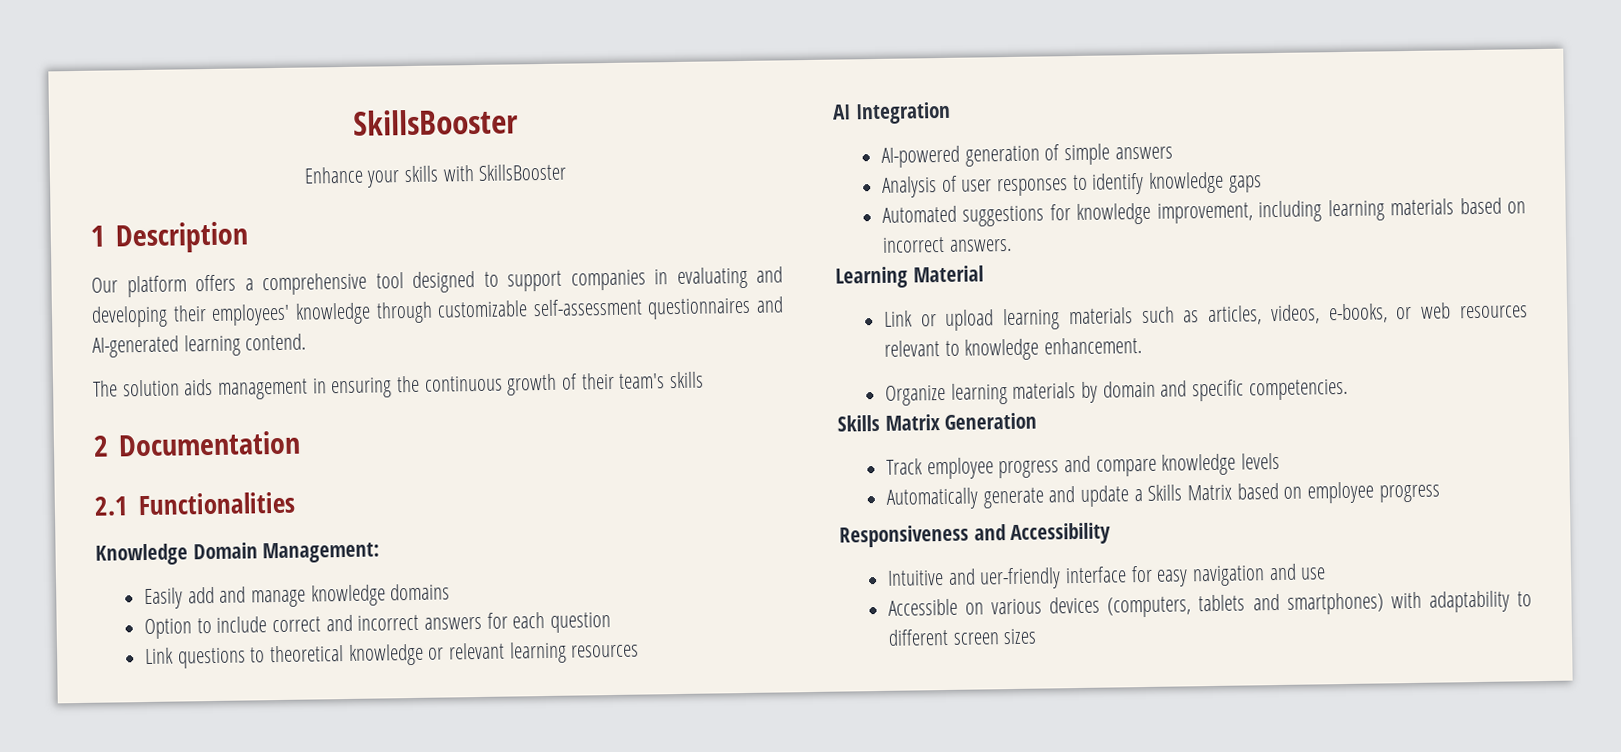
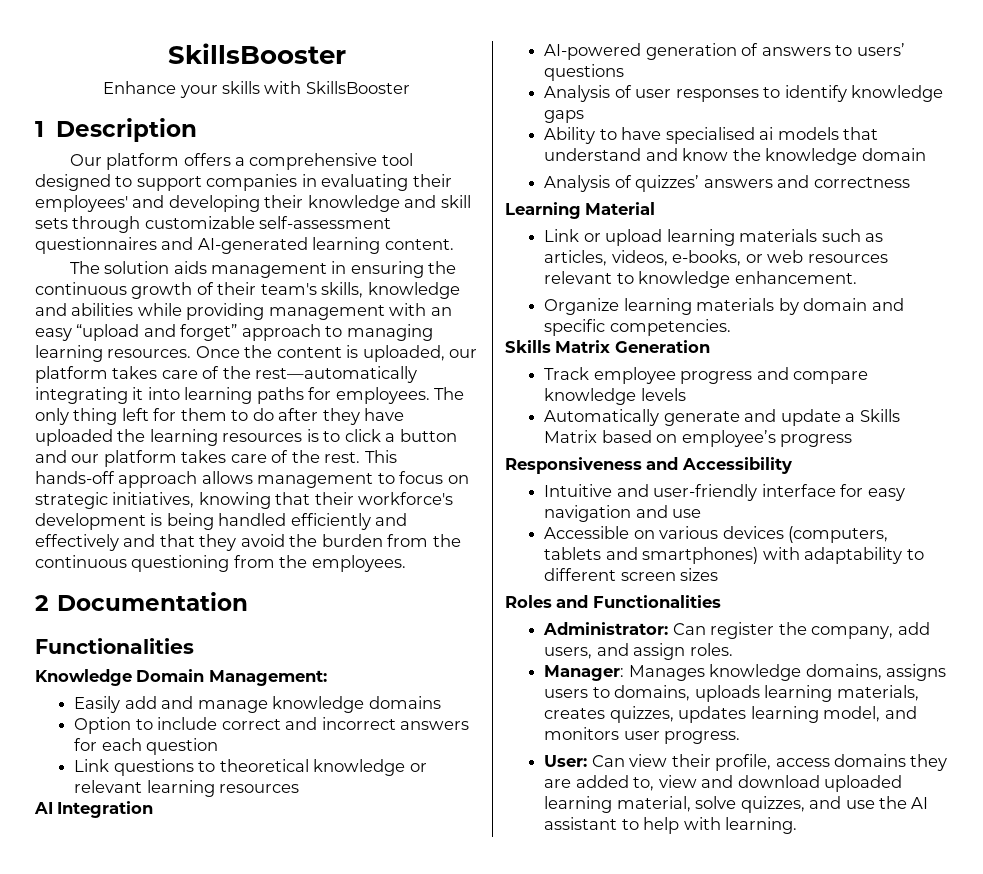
(748, 277) none -> [412,174,452,187] [35,195,128,212] their employees'
[211,302,371,326] employees' knowledge -> [307,195,471,212] [35,218,68,229] knowledge and skill sets
[245,333,307,351] contend. -> [384,239,454,250] content.
[669,371,705,389] skills -> [321,282,460,299] [35,303,452,320] [35,324,433,341] [35,345,478,362] [35,366,418,383] [35,387,465,404] [35,408,405,425] [35,429,457,446] [35,450,397,467] [35,471,469,488] [35,492,454,509] [35,513,408,530] [35,534,461,551] [35,555,406,572] skills, knowledge and abilities while providing management with an easy “upload and forget” approach to managing learning resources. Once the content is uploaded, our platform takes care of the rest—automatically integrating it into learning paths for employees. The only thing left for them to do after they have uploaded the learning resources is to click a button and our platform takes care of the rest. This hands-off approach allows management to focus on strategic initiatives, knowing that their workforce's development is being handled efficiently and effectively and that they avoid the burden from the continuous questioning from the employees.
[94,496,129,516] 2.1 -> (249, 601) none
[1063,143,1173,166] simple answers -> [761,43,905,56] [544,64,625,81] answers to users’ questions
[881,197,1526,227] [881,236,1012,253] Automated suggestions for knowledge improvement, including learning materials based on incorrect answers. -> [544,127,879,144] [544,148,926,165] [544,175,910,192] Ability to have specialised ai models that understand and know the knowledge domain // Analysis of quizzes’ answers and correctness
[1306,481,1374,504] employee -> [681,430,776,447] employee’s
[979,567,1062,590] uer-friendly -> [653,484,758,501] user-friendly
(1038, 636) none -> [505,595,721,608] [543,622,930,639] [544,643,733,660] [544,664,947,681] [544,685,919,702] [544,706,917,723] [544,727,741,744] [544,754,948,771] [544,775,903,792] [544,796,929,813] [544,817,798,834] // Roles and Functionalities // Administrator: Can register the company, add users, and assign roles. // Manager: Manages knowledge domains, assigns users to domains, uploads learning materials, creates quizzes, updates learning model, and monitors user progress. // User: Can view their profile, access domains they are added to, view and download uploaded learning material, solve quizzes, and use the AI assistant to help with learning.

